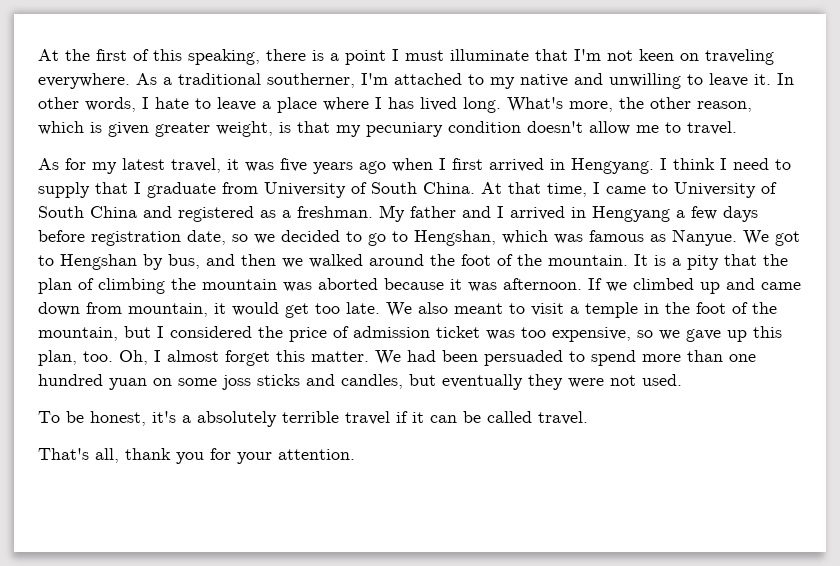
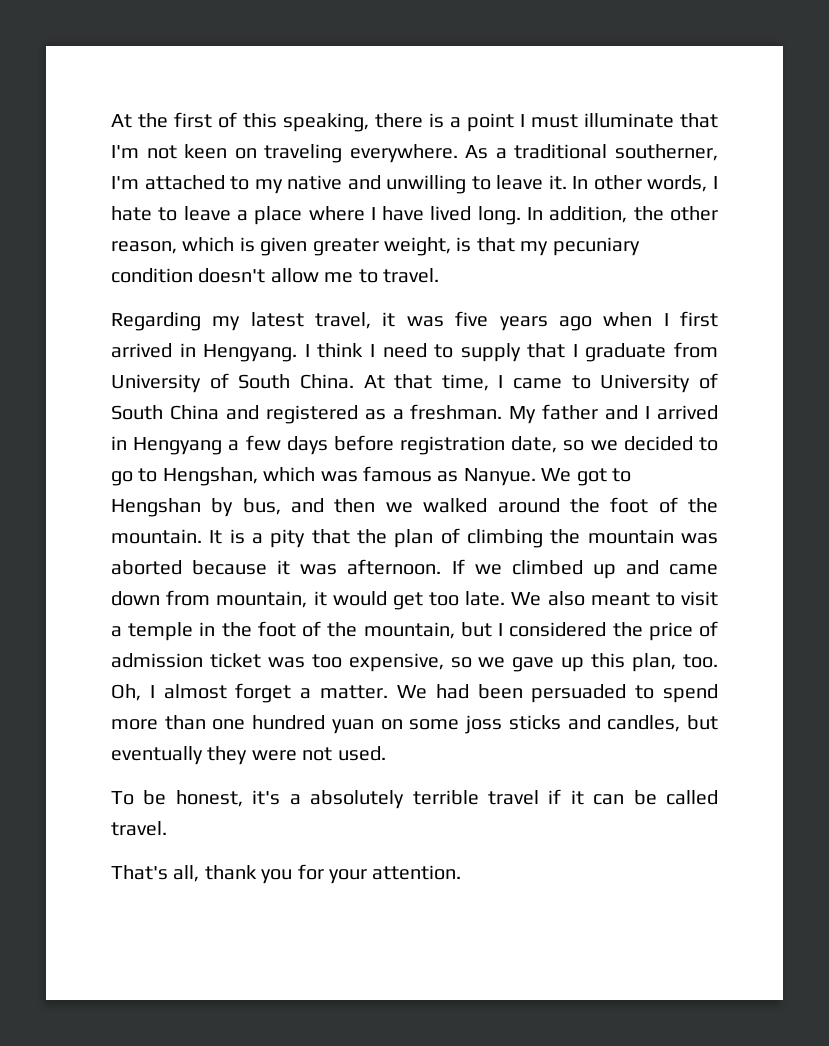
[388,97,414,109] has -> [382,206,425,221] have
[507,97,613,112] What's more, -> [527,206,628,223] In addition,
[38,158,86,170] As for -> [111,312,201,331] Regarding
[276,350,305,362] this -> [300,688,312,699] a

